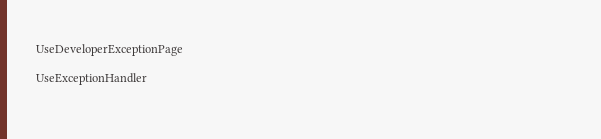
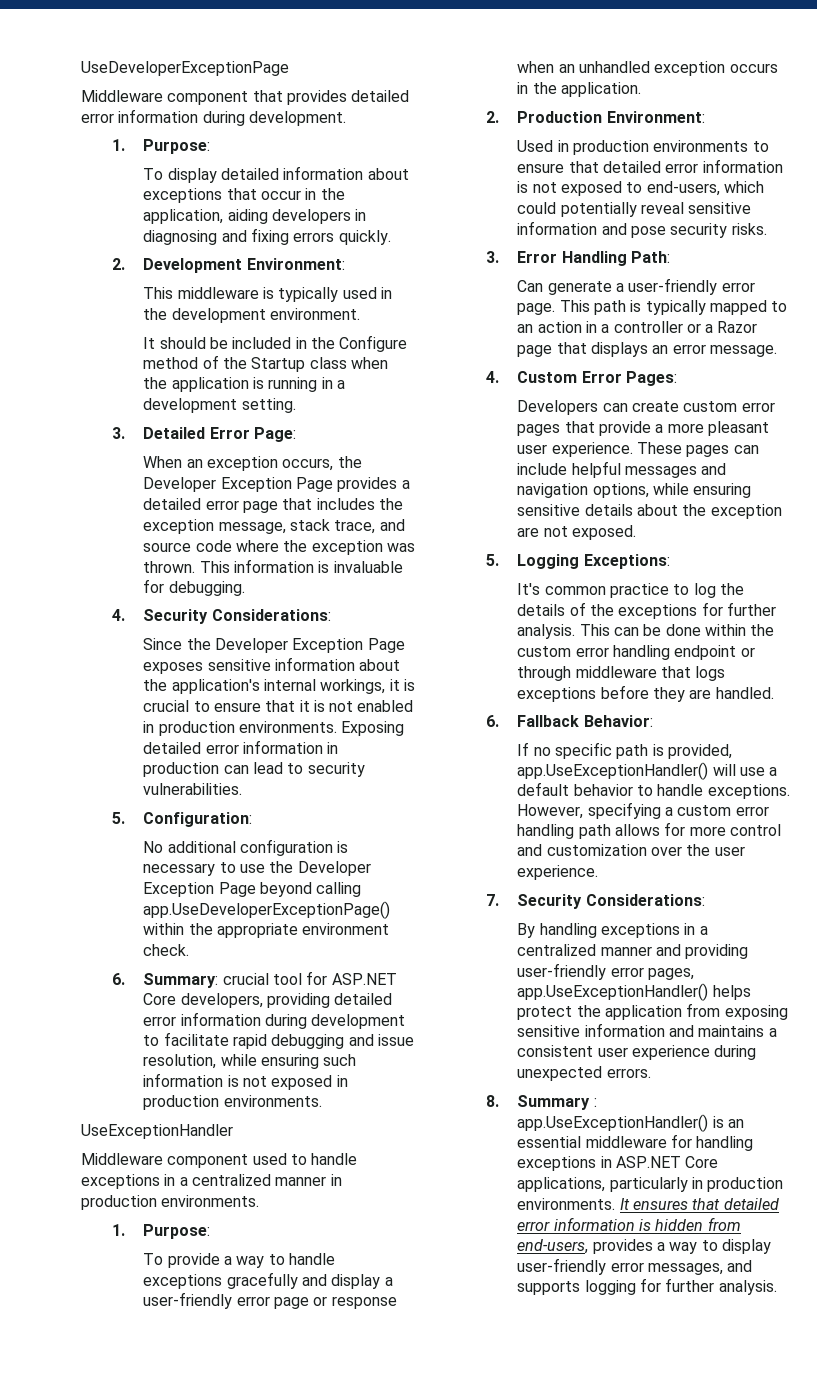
[36,73,147,85] UseExceptionHandler -> [81,90,410,105] [81,109,346,126] [112,139,211,154] [143,166,409,183] [143,188,345,203] [143,209,367,224] [143,228,391,245] [112,258,345,273] [143,287,392,302] [143,308,360,323] [143,335,408,352] [143,355,388,372] [143,377,345,392] [143,398,296,413] [112,427,296,442] [143,456,362,471] [143,477,410,492] [143,498,403,513] [143,519,405,534] [143,540,415,555] [143,559,403,573] [143,579,245,596] [112,609,331,624] [143,638,405,653] [143,657,401,674] [143,679,415,694] [143,700,414,712] [143,721,405,736] [143,740,339,754] [143,762,365,777] [143,783,243,795] [112,812,253,827] [143,839,349,856] [143,861,371,876] [143,882,362,897] [143,901,391,919] [143,923,390,938] [143,944,190,956] [112,971,397,988] [143,993,393,1008] [143,1012,406,1029] [143,1032,414,1049] [143,1054,357,1069] [143,1073,348,1090] [143,1095,322,1110] [81,1124,233,1139] [81,1153,358,1168] [81,1174,342,1189] [81,1195,260,1210] [112,1224,211,1239] [143,1253,335,1268] [143,1272,393,1289] [143,1292,397,1309] [517,61,778,76] [517,82,641,97] [486,111,705,123] [517,140,769,155] [517,159,783,173] [517,181,764,196] [517,202,752,217] [517,221,767,238] [486,251,670,266] [517,278,755,295] [517,300,788,315] [517,321,758,333] [517,342,777,357] [486,371,677,386] [517,400,775,415] [517,421,769,436] [517,442,759,457] [517,461,727,478] [517,483,752,498] [517,504,782,519] [517,525,636,540] [486,554,670,569] [517,583,744,598] [517,602,776,619] [517,624,775,639] [517,645,755,660] [517,666,726,681] [517,685,774,702] [486,715,653,727] [517,742,732,759] [517,762,778,780] [517,782,790,799] [517,802,769,819] [517,822,781,839] [517,844,745,856] [517,865,599,880] [486,894,705,909] [517,923,708,938] [517,944,749,959] [517,963,694,980] [517,983,751,1001] [517,1003,788,1020] [517,1023,777,1037] [517,1045,757,1060] [517,1066,651,1081] [486,1095,597,1110] [517,1114,744,1132] [517,1134,754,1151] [517,1156,719,1171] [517,1177,784,1192] [517,1198,779,1210] [517,1217,741,1231] [517,1239,771,1254] [517,1258,753,1275] [517,1278,777,1295] Middleware component that provides detailed error information during development. // 1. Purpose: // To display detailed information about exceptions that occur in the application, aiding developers in diagnosing and fixing errors quickly. // 2. Development Environment: // This middleware is typically used in the development environment. // It should be included in the Configure method of the Startup class when the application is running in a development setting. // 3. Detailed Error Page: // When an exception occurs, the Developer Exception Page provides a detailed error page that includes the exception message, stack trace, and source code where the exception was thrown. This information is invaluable for debugging. // 4. Security Considerations: // Since the Developer Exception Page exposes sensitive information about the application's internal workings, it is crucial to ensure that it is not enabled in production environments. Exposing detailed error information in production can lead to security vulnerabilities. // 5. Configuration: // No additional configuration is necessary to use the Developer Exception Page beyond calling app.UseDeveloperExceptionPage() within the appropriate environment check. // 6. Summary: crucial tool for ASP.NET Core developers, providing detailed error information during development to facilitate rapid debugging and issue resolution, while ensuring such information is not exposed in production environments. // UseExceptionHandler // Middleware component used to handle exceptions in a centralized manner in production environments. // 1. Purpose: // To provide a way to handle exceptions gracefully and display a user-friendly error page or response when an unhandled exception occurs in the application. // 2. Production Environment: // Used in production environments to ensure that detailed error information is not exposed to end-users, which could potentially reveal sensitive information and pose security risks. // 3. Error Handling Path: // Can generate a user-friendly error page. This path is typically mapped to an action in a controller or a Razor page that displays an error message. // 4. Custom Error Pages: // Developers can create custom error pages that provide a more pleasant user experience. These pages can include helpful messages and navigation options, while ensuring sensitive details about the exception are not exposed. // 5. Logging Exceptions: // It's common practice to log the details of the exceptions for further analysis. This can be done within the custom error handling endpoint or through middleware that logs exceptions before they are handled. // 6. Fallback Behavior: // If no specific path is provided, app.UseExceptionHandler() will use a default behavior to handle exceptions. However, specifying a custom error handling path allows for more control and customization over the user experience. // 7. Security Considerations: // By handling exceptions in a centralized manner and providing user-friendly error pages, app.UseExceptionHandler() helps protect the application from exposing sensitive information and maintains a consistent user experience during unexpected errors. // 8. Summary : app.UseExceptionHandler() is an essential middleware for handling exceptions in ASP.NET Core applications, particularly in production environments. It ensures that detailed error information is hidden from end-users, provides a way to display user-friendly error messages, and supports logging for further analysis.

